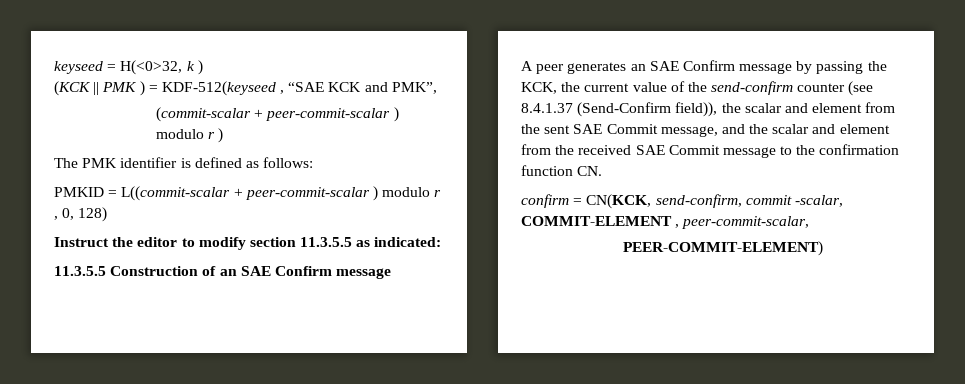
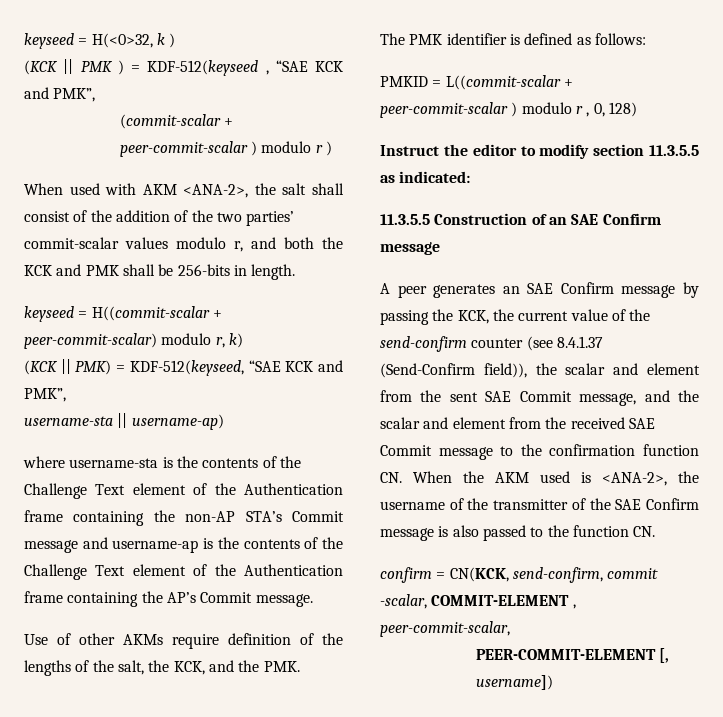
(224, 135) none -> [24,183,344,198] [24,210,295,226] [24,237,343,252] [24,264,296,280] [24,306,222,322] [24,333,243,349] [24,359,343,376] [24,388,66,402] [24,413,224,430] [23,456,301,468] [24,483,343,499] [24,510,344,526] [24,537,344,553] [24,564,343,580] [24,591,313,607] [24,633,343,649] [24,660,300,676] // When used with AKM <ANA-2>, the salt shall consist of the addition of the two parties’ commit-scalar values modulo r, and both the KCK and PMK shall be 256-bits in length. // keyseed = H((commit-scalar + peer-commit-scalar) modulo r, k) // (KCK || PMK) = KDF-512(keyseed, “SAE KCK and PMK”, // username-sta || username-ap) // where username-sta is the contents of the Challenge Text element of the Authentication frame containing the non-AP STA’s Commit message and username-ap is the contents of the Challenge Text element of the Authentication frame containing the AP’s Commit message. // Use of other AKMs require definition of the lengths of the salt, the KCK, and the PMK.
(603, 171) none -> [413,471,699,486] [380,498,699,510] [380,525,656,541] When the AKM used is <ANA-2>, the username of the transmitter of the SAE Confirm message is also passed to the function CN.
[623,241,824,256] PEER-COMMIT-ELEMENT) -> [475,648,670,663] [475,675,553,690] PEER-COMMIT-ELEMENT [, username])

